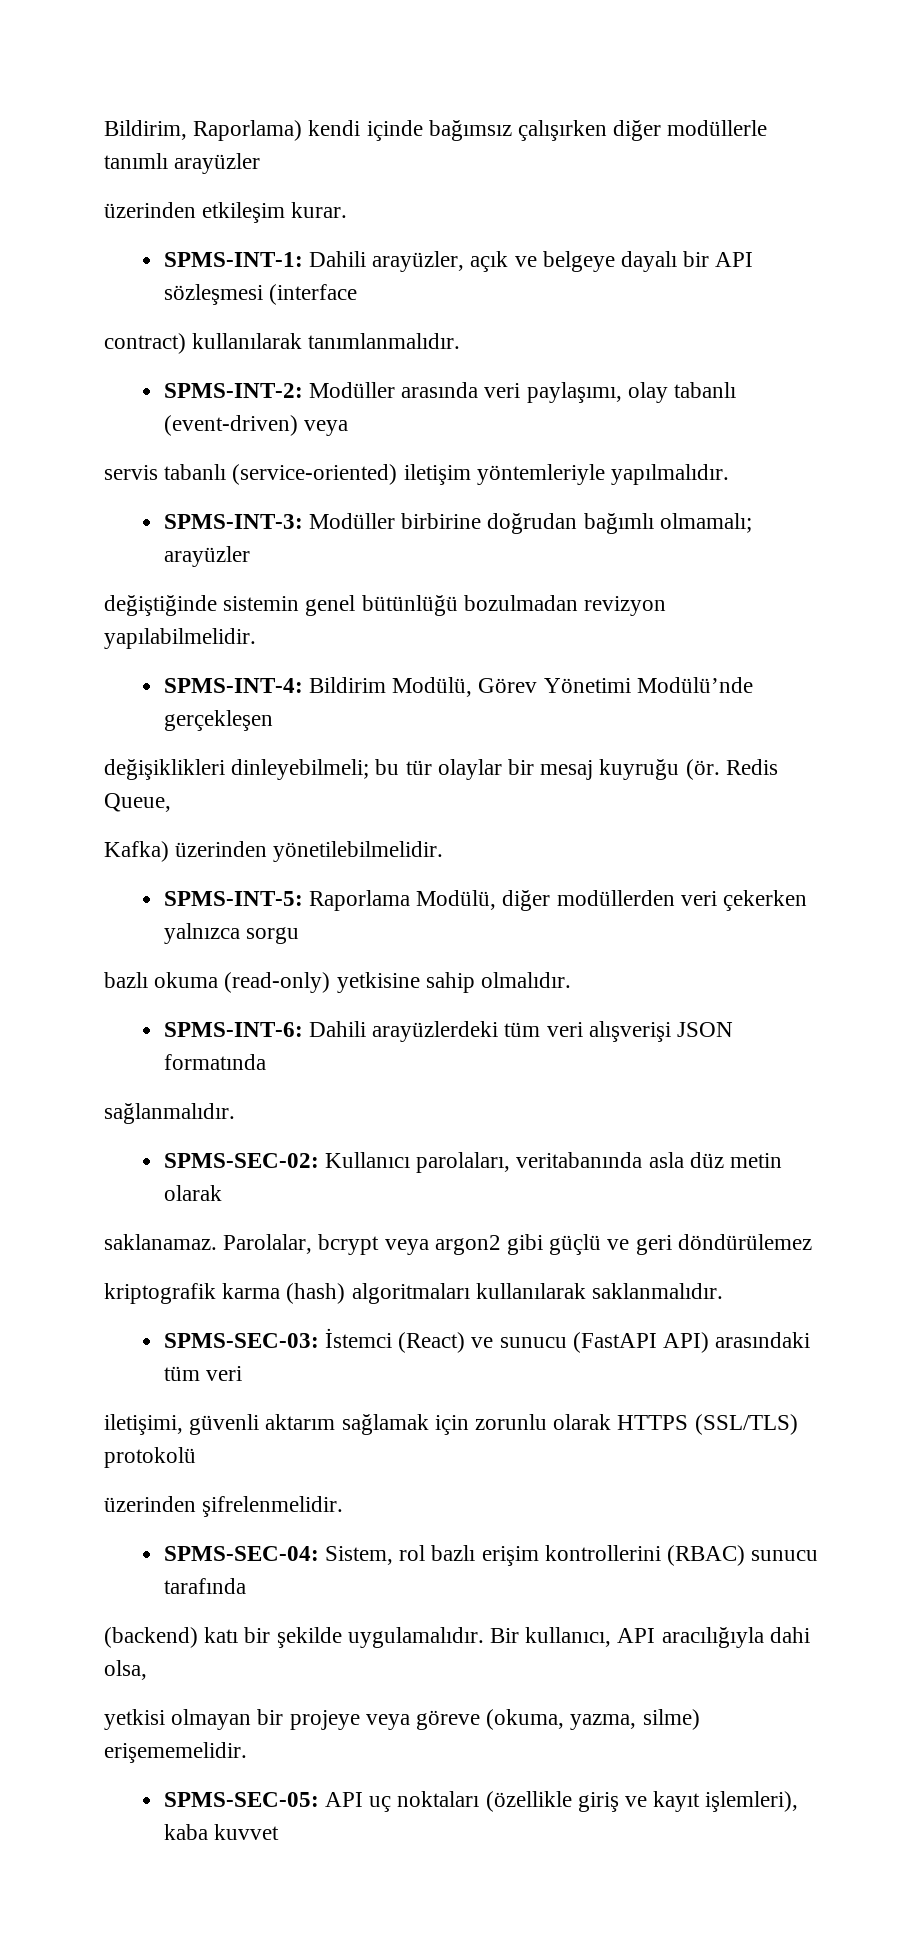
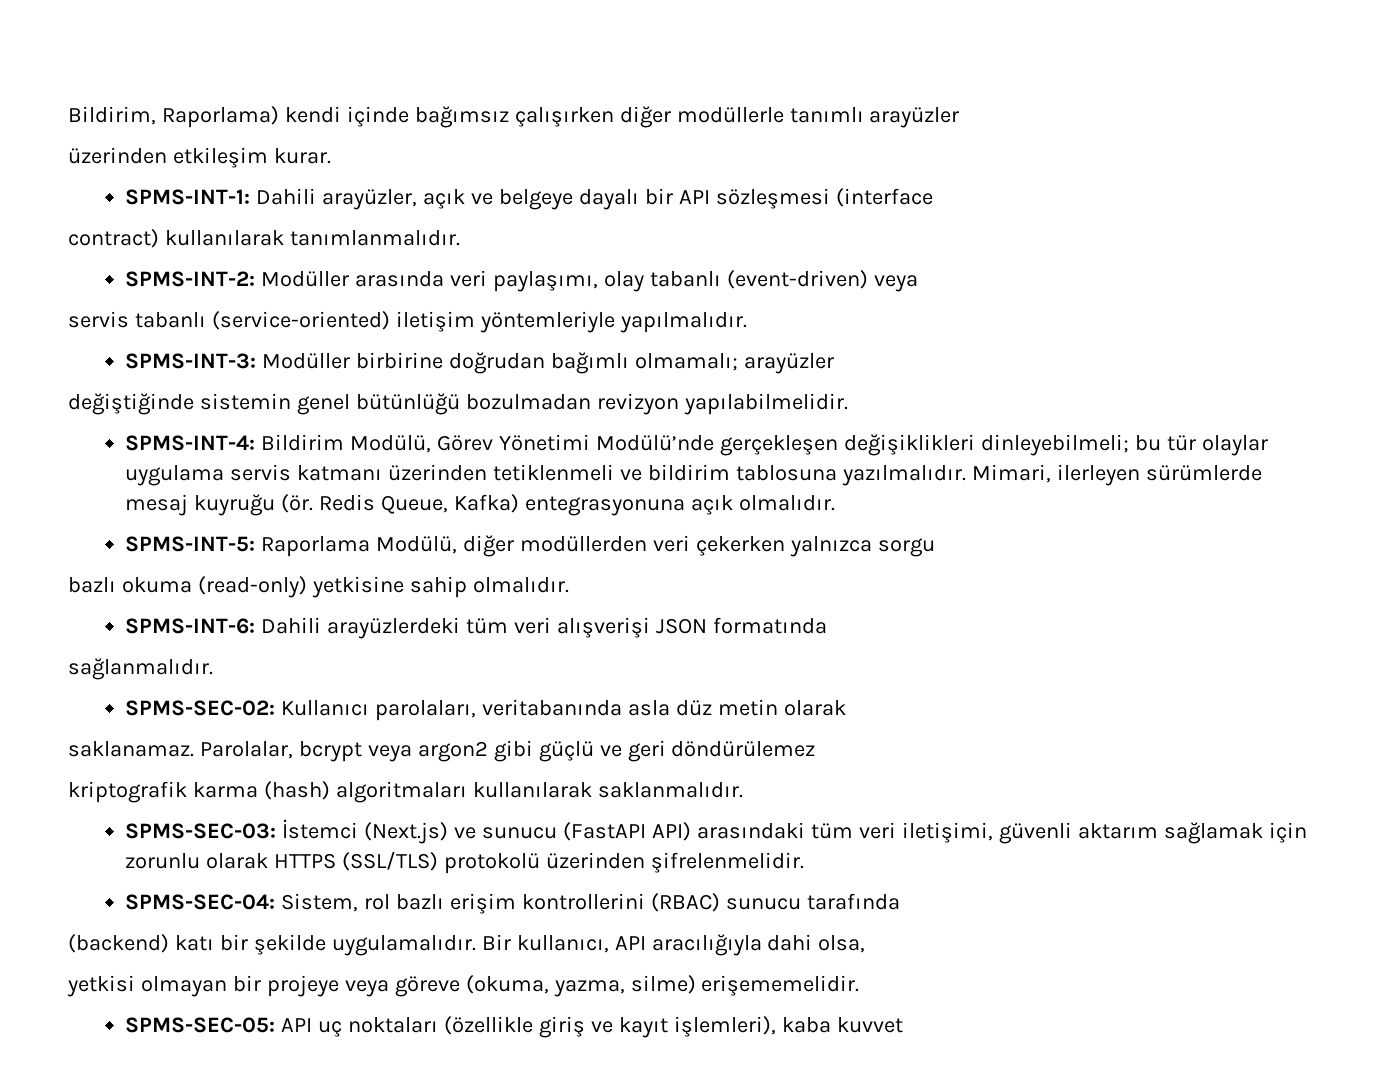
(273, 720) // -> (839, 445) none
[508,759,535,775] bir -> [125,464,1262,486] uygulama servis katmanı üzerinden tetiklenmeli ve bildirim tablosuna yazılmalıdır. Mimari, ilerleyen sürümlerde
[104,841,444,862] // Kafka) üzerinden yönetilebilmelidir. -> [454,494,835,516] Kafka) entegrasyonuna açık olmalıdır.
[398,1332,466,1353] (React) -> [364,822,449,844] (Next.js)
(242, 1373) // -> (896, 830) none
(196, 1457) // -> (541, 863) none

